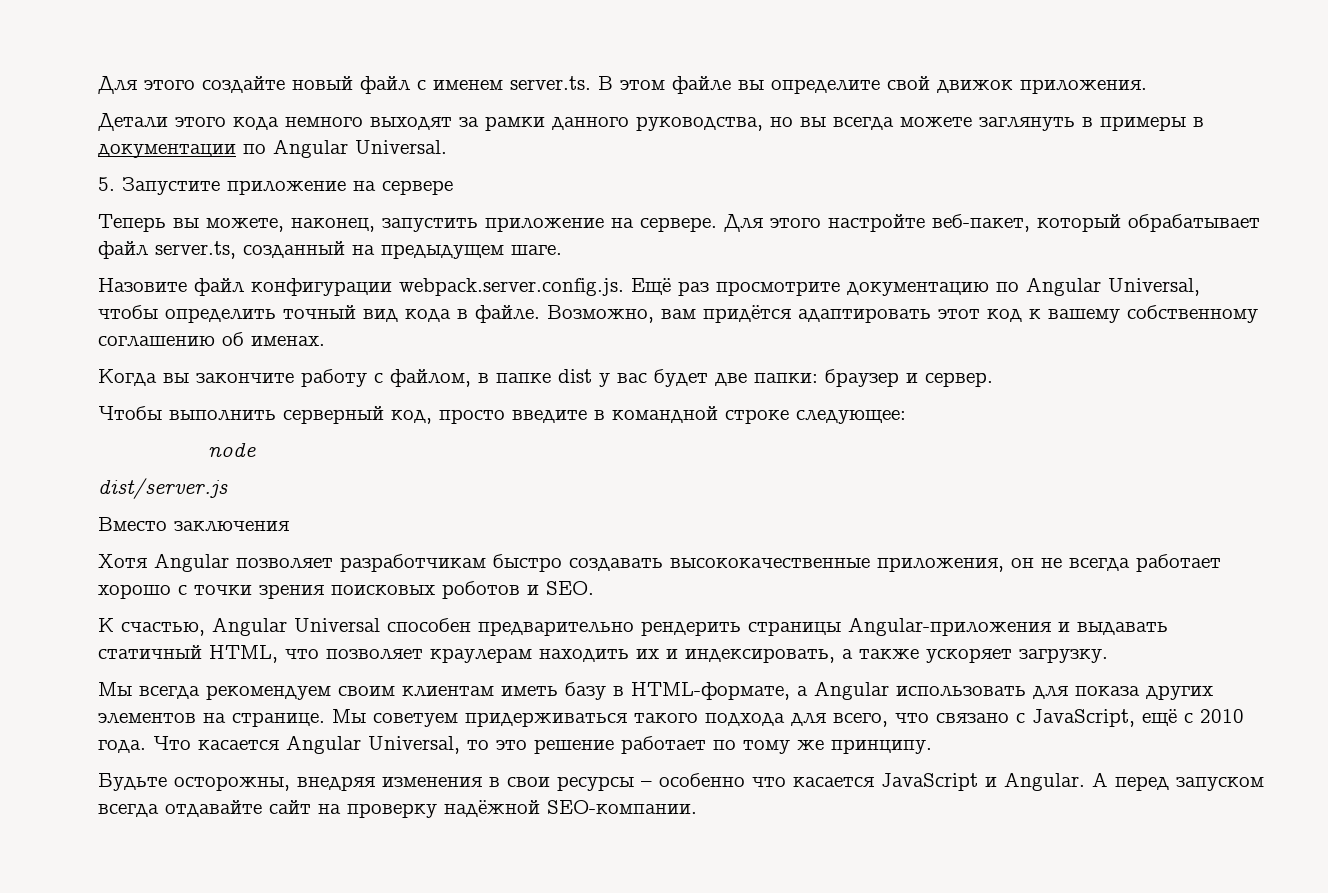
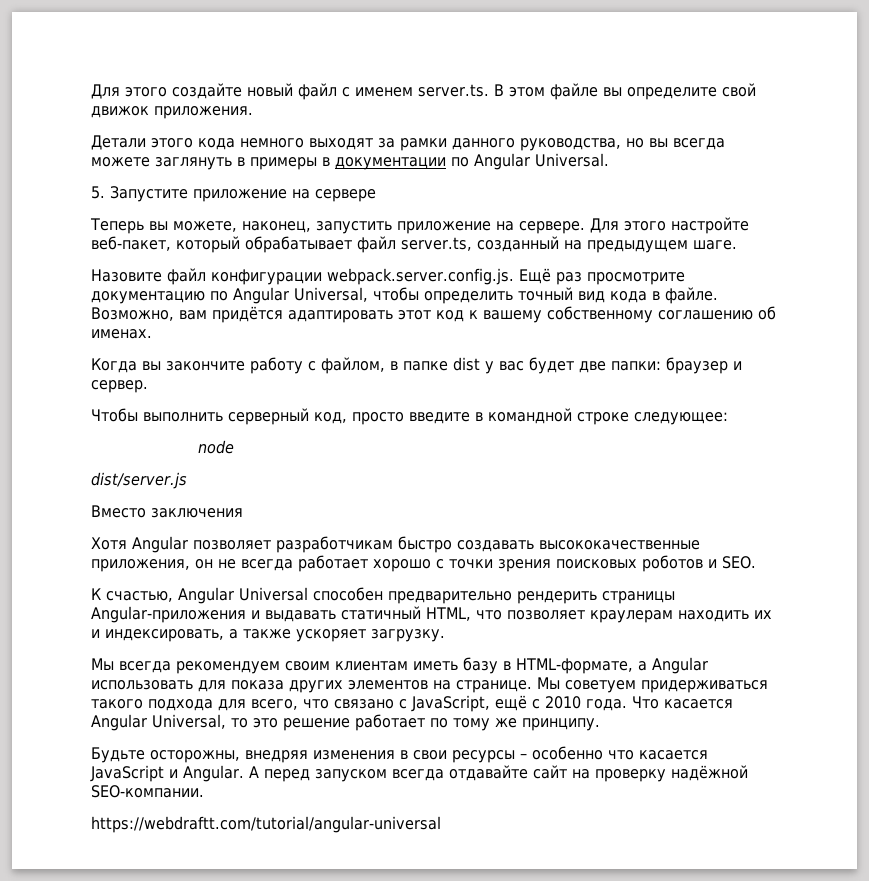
(697, 807) none -> [91,816,441,833] // https://webdraftt.com/tutorial/angular-universal

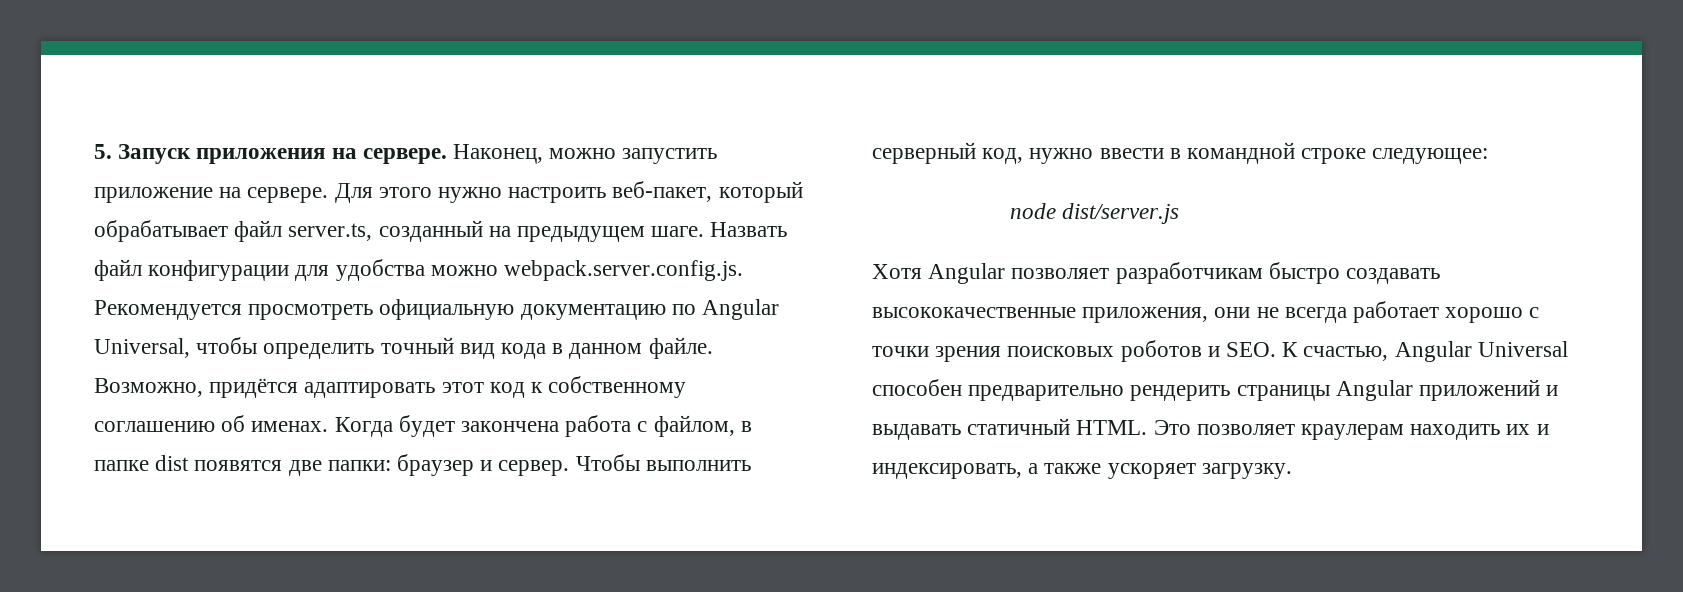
[91,83,756,100] [91,106,253,119] [91,135,725,151] [91,153,609,170] [91,186,376,202] [90,218,311,234] Для этого создайте новый файл с именем server.ts. В этом файле вы определите свой движок приложения. // Детали этого кода немного выходят за рамки данного руководства, но вы всегда можете заглянуть в примеры в документации по Angular Universal. // 5. Запустите приложение на сервере // Теперь вы можете, наконец, -> [94,144,617,164] 5. Запуск приложения на сервере. Наконец, можно
[671,217,749,234] настройте -> [438,187,607,203] нужно настроить
[91,269,162,282] // Назовите -> [710,222,788,237] Назвать
[327,268,685,285] webpack.server.config.js. Ещё раз просмотрите -> [295,259,744,281] [94,299,515,320] для удобства можно webpack.server.config.js. Рекомендуется просмотреть официальную
(660, 295) none -> [569,343,643,359] данном
[179,310,207,320] вам -> (203, 387) none
[483,310,542,323] вашему -> (544, 387) none
[91,357,303,374] // Когда вы закончите работу -> [334,415,632,437] Когда будет закончена работа
[485,357,574,374] у вас будет -> [194,460,283,471] появятся
(148, 386) // -> (570, 468) none
[352,412,470,425] просто введите -> [1029,148,1164,164] нужно ввести
(234, 447) // -> (1056, 211) none
[91,505,243,518] // Вместо заключения -> (1180, 213) none
[195,559,213,569] он -> [1214,307,1251,318] они
(756, 562) // -> (1277, 349) none
[91,606,246,623] Angular-приложения -> [1335,379,1541,401] Angular приложений
[425,607,502,621] HTML, что -> [1076,420,1191,435] HTML. Это
[91,657,708,674] [91,677,768,693] [91,695,733,712] [91,714,600,731] [91,746,708,763] [90,765,748,782] [91,785,204,798] [91,816,441,833] // Мы всегда рекомендуем своим клиентам иметь базу в HTML-формате, а Angular использовать для показа других элементов на странице. Мы советуем придерживаться такого подхода для всего, что связано с JavaScript, ещё с 2010 года. Что касается Angular Universal, то это решение работает по тому же принципу. // Будьте осторожны, внедряя изменения в свои ресурсы – особенно что касается JavaScript и Angular. А перед запуском всегда отдавайте сайт на проверку надёжной SEO-компании. // https://webdraftt.com/tutorial/angular-universal -> (1292, 471) none

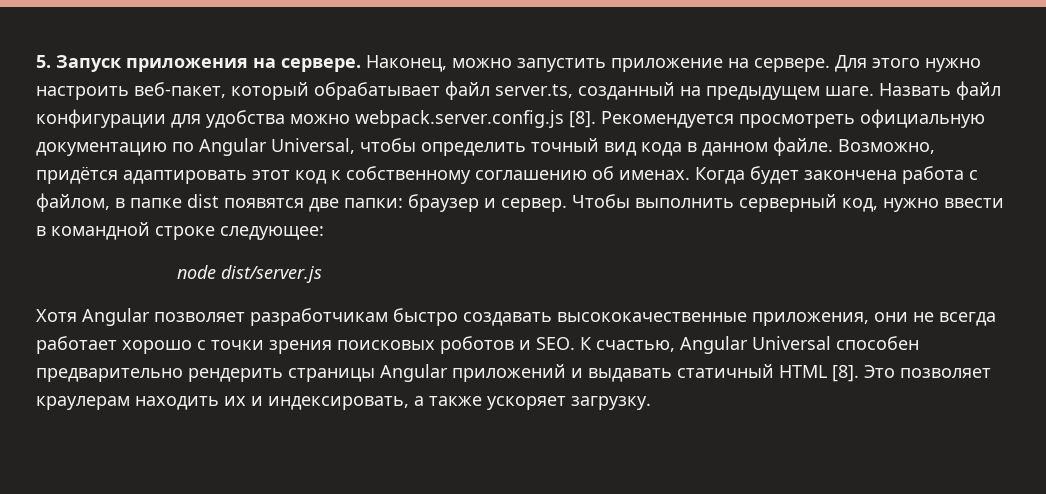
[504,260,744,281] webpack.server.config.js. -> [355,110,596,128] webpack.server.config.js [8].
[1076,420,1148,435] HTML. -> [779,365,859,382] HTML [8].

